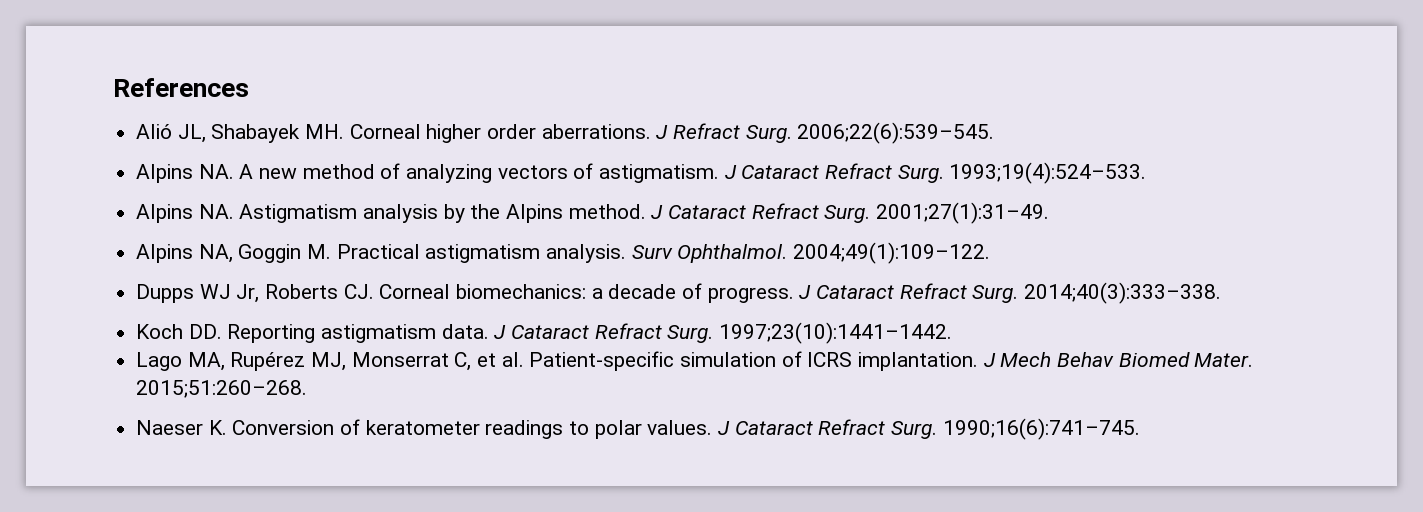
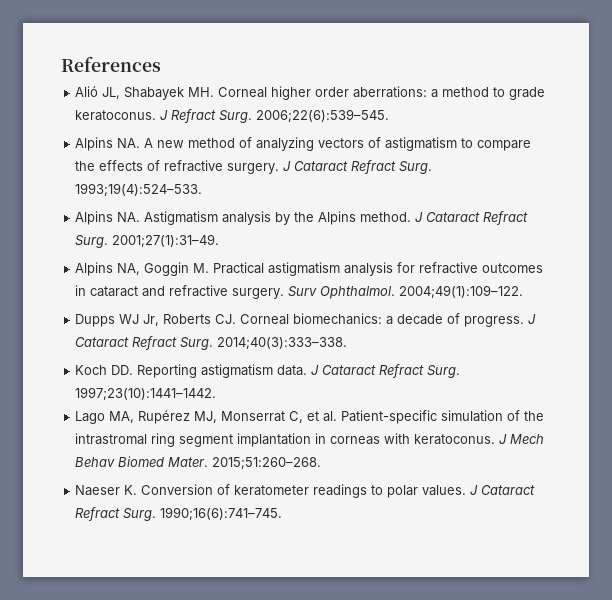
[541,124,651,139] aberrations. -> [353,86,546,100] [75,110,157,121] aberrations: a method to grade keratoconus.
[599,164,720,183] astigmatism. -> [385,137,532,151] [75,160,280,174] astigmatism to compare the effects of refractive surgery.
[546,244,627,263] analysis. -> [344,262,544,276] [75,285,285,299] analysis for refractive outcomes in cataract and refractive surgery.
[807,352,979,371] ICRS implantation. -> [524,411,545,421] [75,433,496,447] the intrastromal ring segment implantation in corneas with keratoconus.

